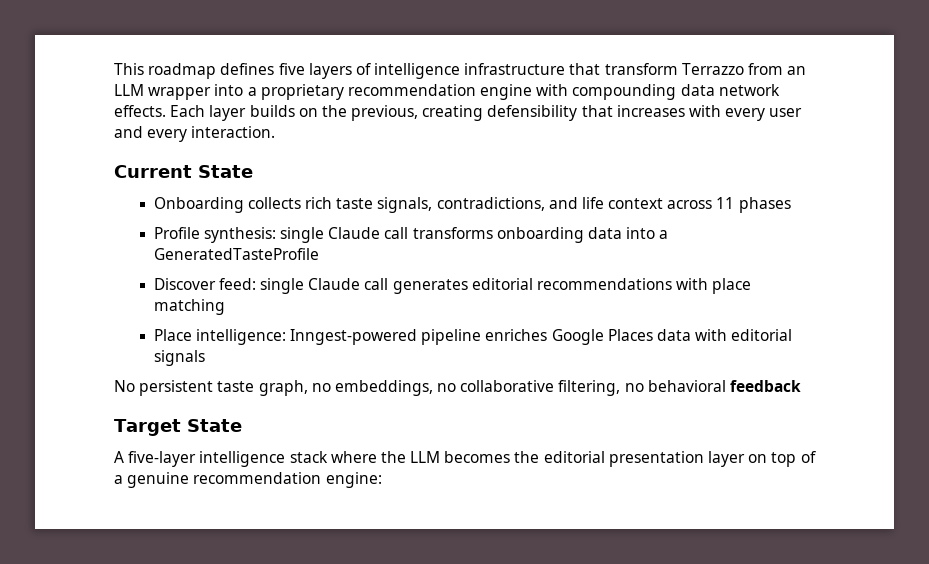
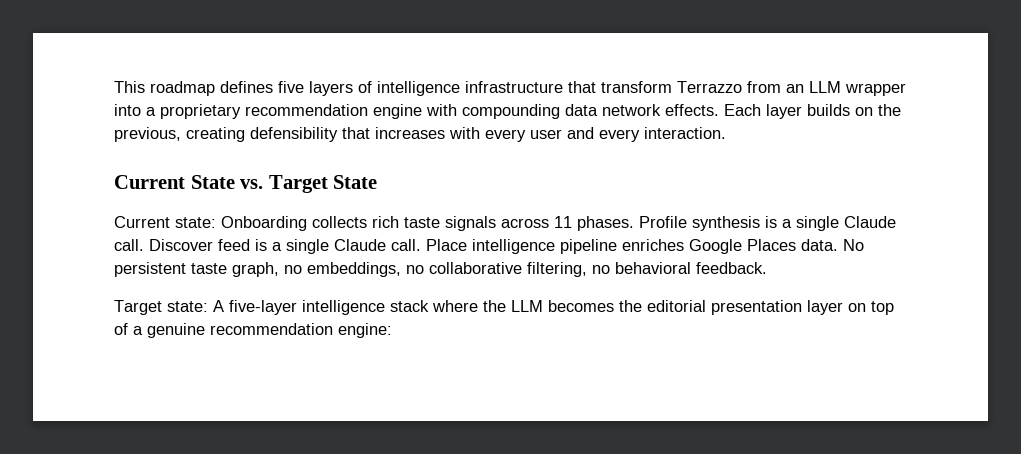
[153,197,791,213] [153,227,669,243] [153,248,319,260] [153,278,752,294] [153,299,225,315] [153,329,793,345] [153,350,205,366] // Onboarding collects rich taste signals, contradictions, and life context across 11 phases // Profile synthesis: single Claude call transforms onboarding data into a GeneratedTasteProfile // Discover feed: single Claude call generates editorial recommendations with place matching // Place intelligence: Inngest-powered pipeline enriches Google Places data with editorial signals // -> [240,175,378,193] [114,216,896,231] [114,239,838,254] vs. Target State // Current state: Onboarding collects rich taste signals across 11 phases. Profile synthesis is a single Claude call. Discover feed is a single Claude call. Place intelligence pipeline enriches Google Places data.
[730,380,802,392] [114,419,242,436] feedback // Target State // -> [696,262,767,274] [114,300,208,315] feedback. // Target state:

